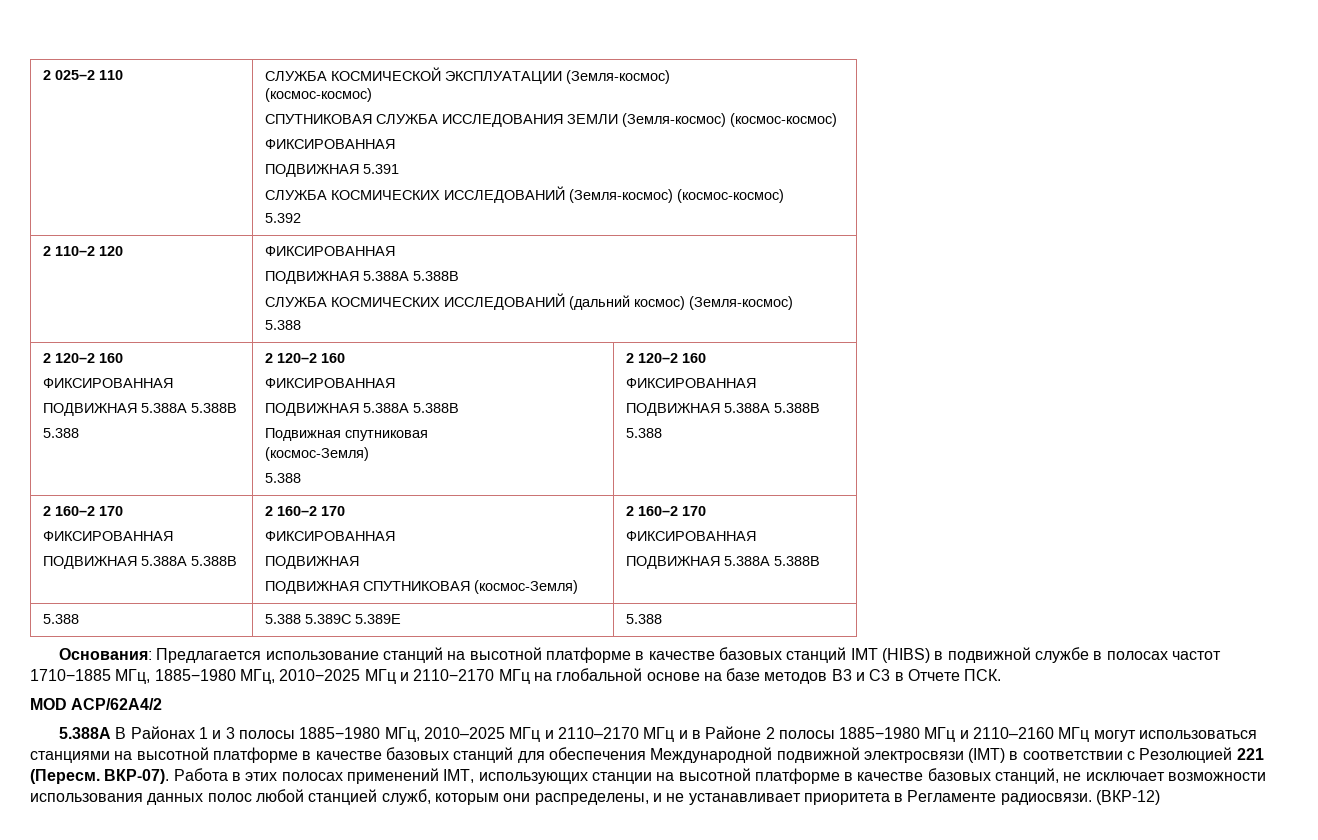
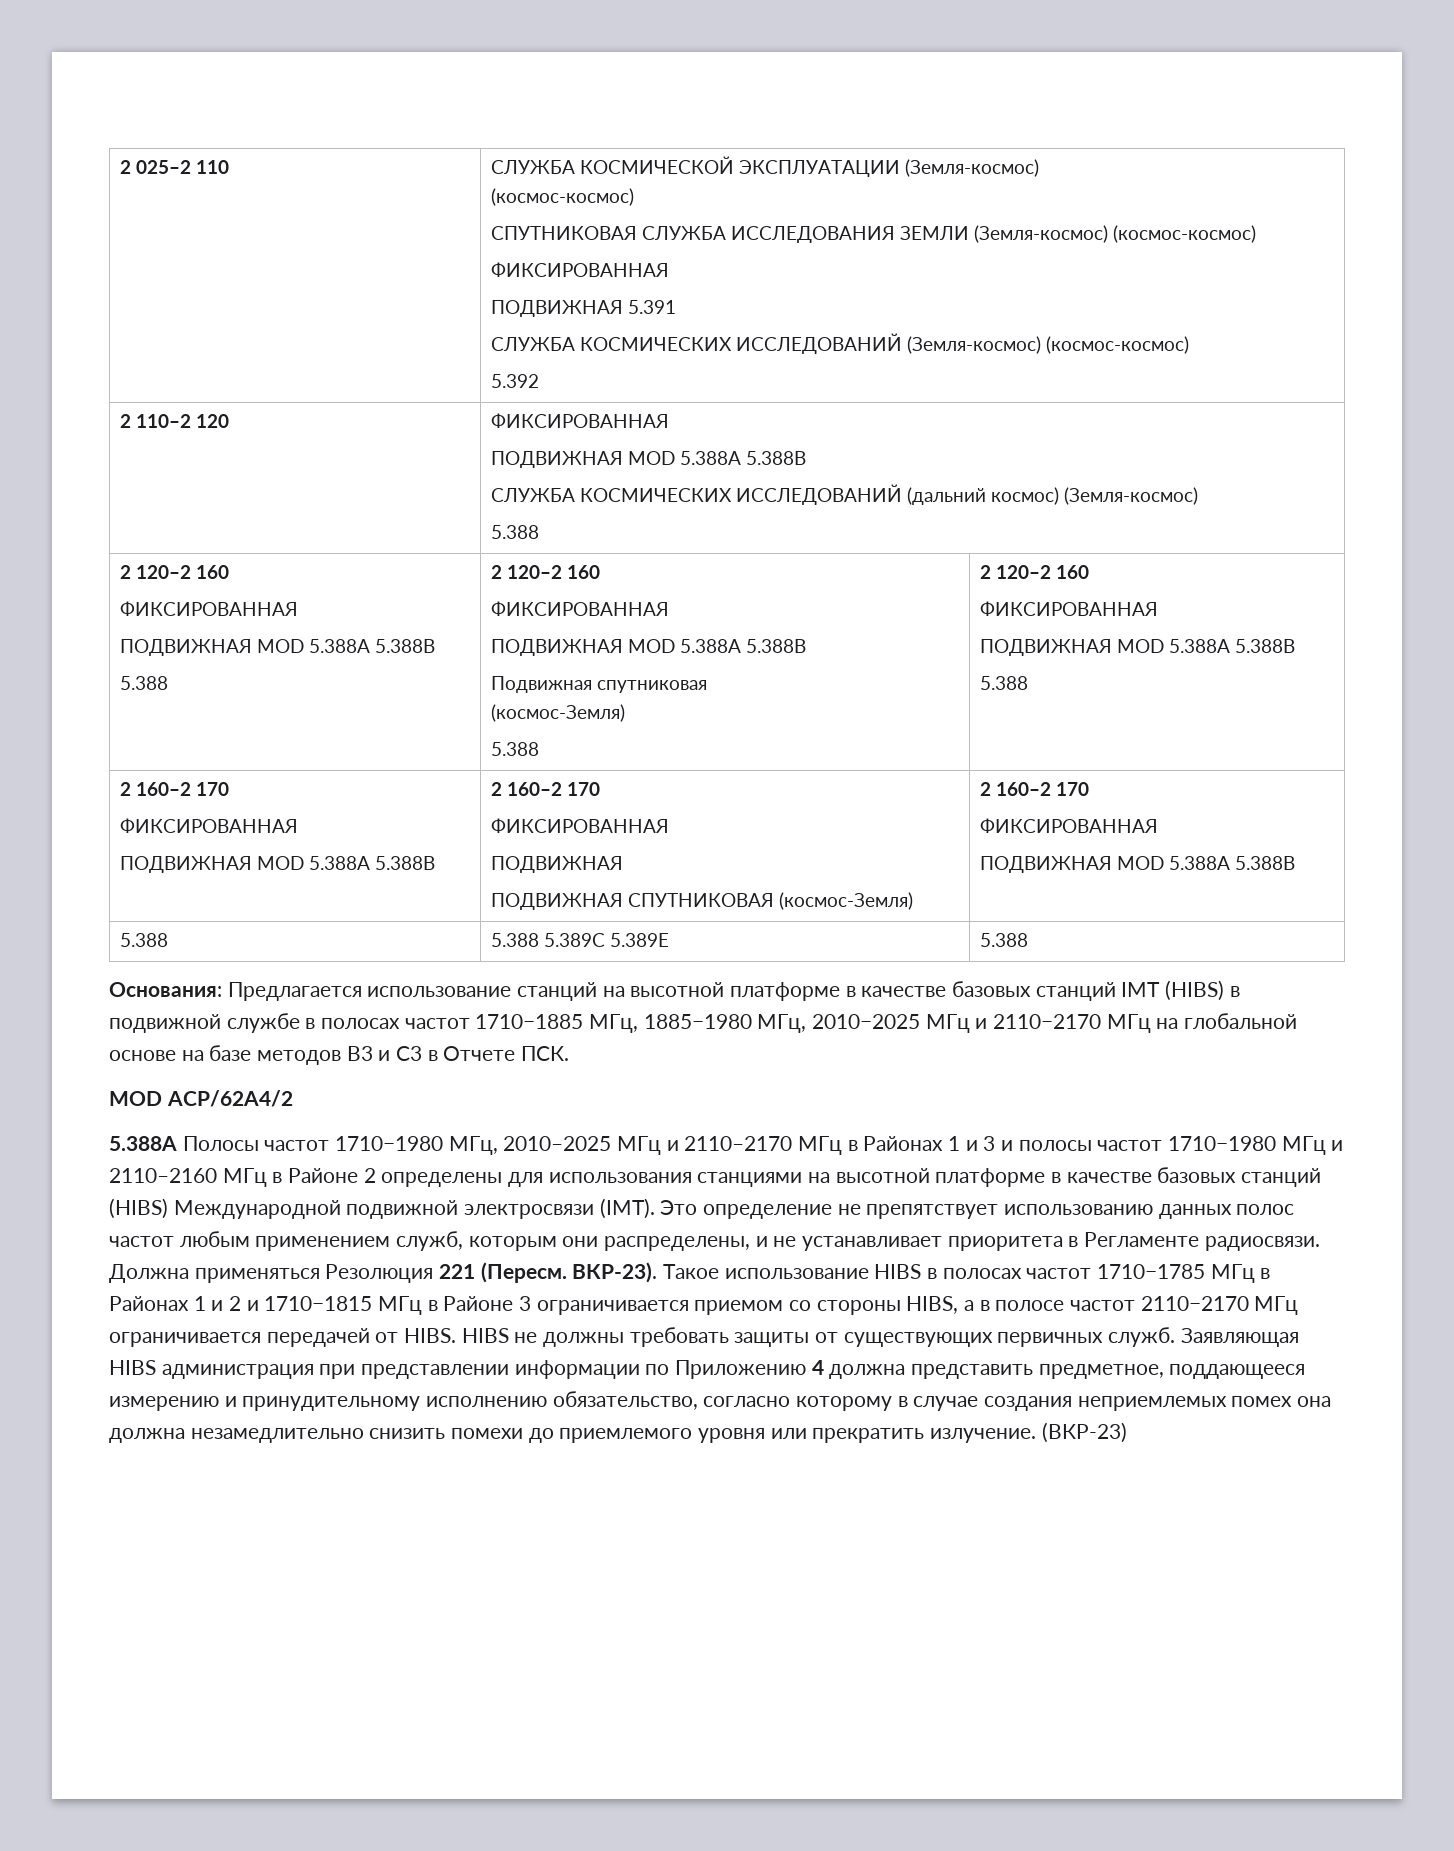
(359, 277) none -> [627,451,675,465] MOD
(137, 409) none -> [256,639,304,653] MOD
(359, 409) none -> [627,639,675,653] MOD
(720, 409) none -> [1116,639,1164,653] MOD
(137, 562) none -> [256,856,304,870] MOD
(720, 562) none -> [1116,856,1164,870] MOD
[115,726,1258,742] В Районах 1 и 3 полосы 1885−1980 МГц, 2010–2025 МГц и 2110–2170 МГц и в Районе 2 полосы 1885−1980 МГц и 2110–2160 МГц могут использоваться -> [182,1136,1344,1155] [109,1168,692,1187] Полосы частот 1710−1980 МГц, 2010–2025 МГц и 2110–2170 МГц в Районах 1 и 3 и полосы частот 1710−1980 МГц и 2110–2160 МГц в Районе 2 определены для использования
[517,747,646,763] для обеспечения -> [109,1198,168,1219] (HIBS)
[968,747,1264,763] [30,768,1267,784] [30,789,378,805] (IMT) в соответствии с Резолюцией 221 (Пересм. ВКР-07). Работа в этих полосах применений IMT, использующих станции на высотной платформе в качестве базовых станций, не исключает возможности использования данных полос любой станцией -> [599,1198,1295,1219] [109,1231,391,1251] (IMT). Это определение не препятствует использованию данных полос частот любым применением
[1096,790,1161,805] (ВКР-12) -> [109,1262,1271,1283] [109,1296,1299,1315] [109,1327,1299,1347] [109,1360,1306,1379] [109,1391,1332,1411] [109,1422,1127,1443] Должна применяться Резолюция 221 (Пересм. ВКР-23). Такое использование HIBS в полосах частот 1710−1785 МГц в Районах 1 и 2 и 1710−1815 МГц в Районе 3 ограничивается приемом со стороны HIBS, а в полосе частот 2110−2170 МГц ограничивается передачей от HIBS. HIBS не должны требовать защиты от существующих первичных служб. Заявляющая HIBS администрация при представлении информации по Приложению 4 должна представить предметное, поддающееся измерению и принудительному исполнению обязательство, согласно которому в случае создания неприемлемых помех она должна незамедлительно снизить помехи до приемлемого уровня или прекратить излучение. (ВКР-23)

